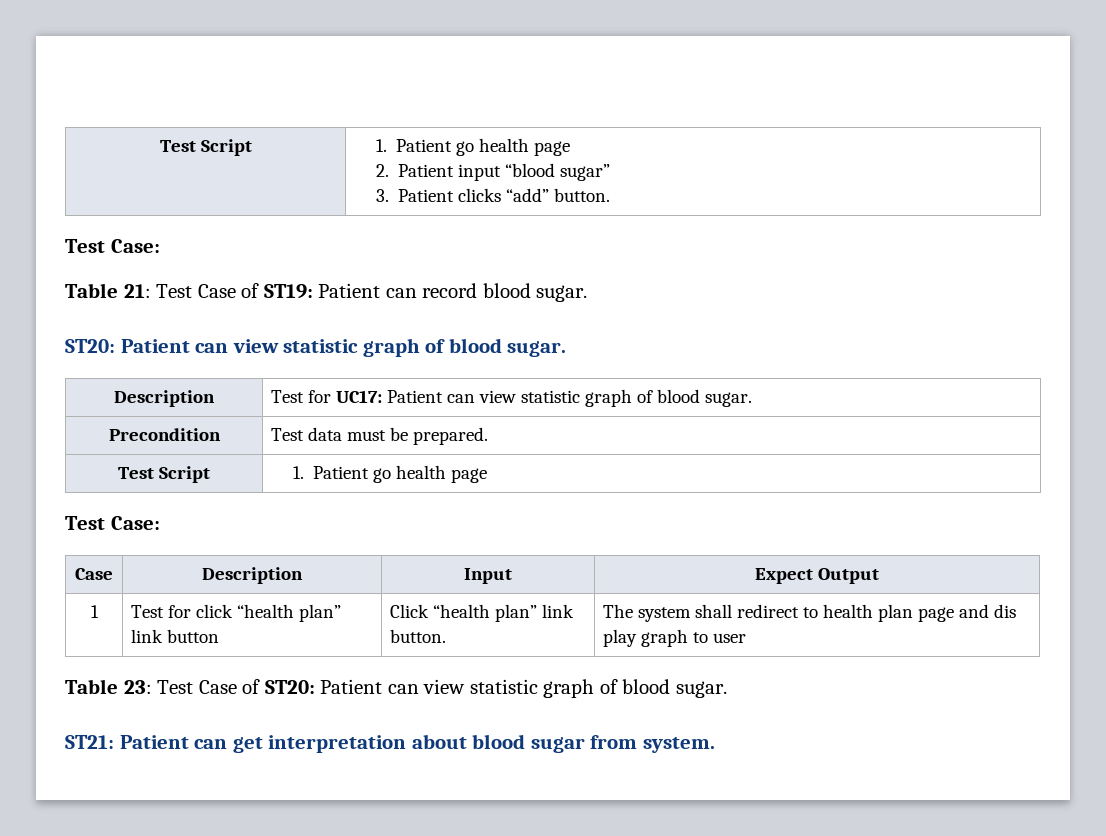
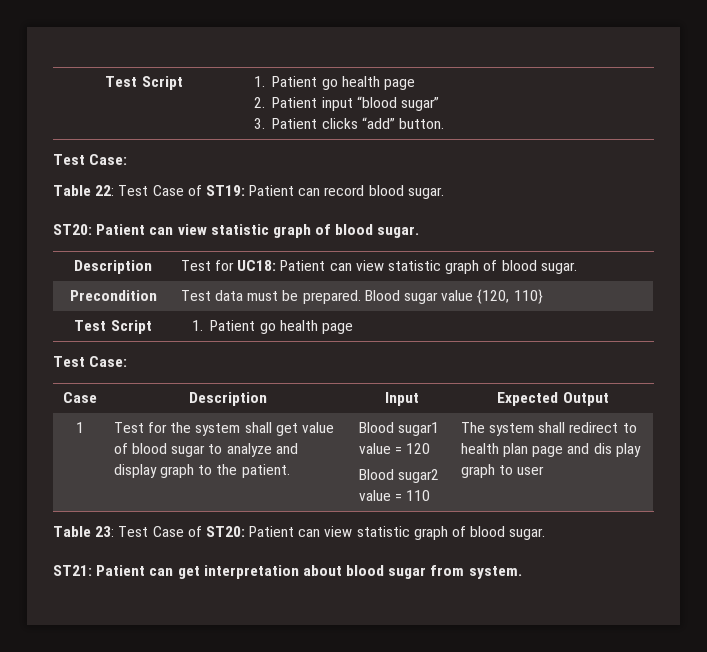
[123,284,151,298] 21: -> [95,185,115,196] 22:
[336,390,383,403] UC17: -> [237,260,277,271] UC18:
(489, 436) none -> [364,289,543,304] Blood sugar value {120, 110}
[755,568,814,584] Expect -> [497,392,559,406] Expected
[196,604,342,622] [131,629,220,643] [390,604,575,622] [390,629,447,643] click “health plan” link button | Click “health plan” link button. -> [170,422,334,436] [113,443,298,457] [113,464,290,478] [358,422,440,436] [358,443,431,454] [358,469,440,483] [358,490,431,501] the system shall get value of blood sugar to analyze and display graph to the patient. | Blood sugar1 value = 120 // Blood sugar2 value = 110

